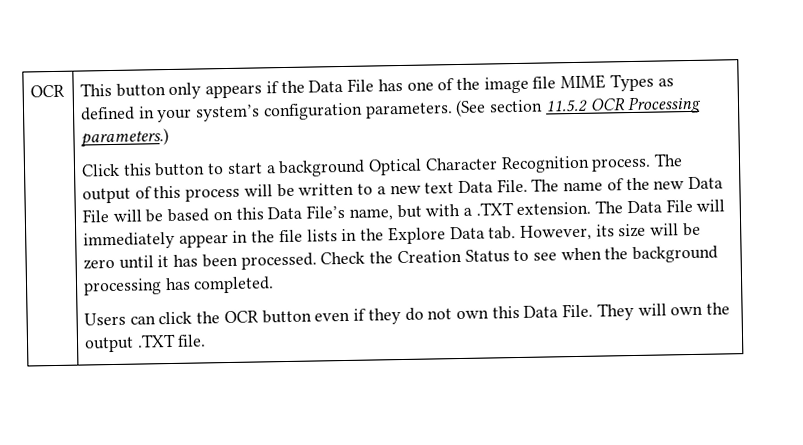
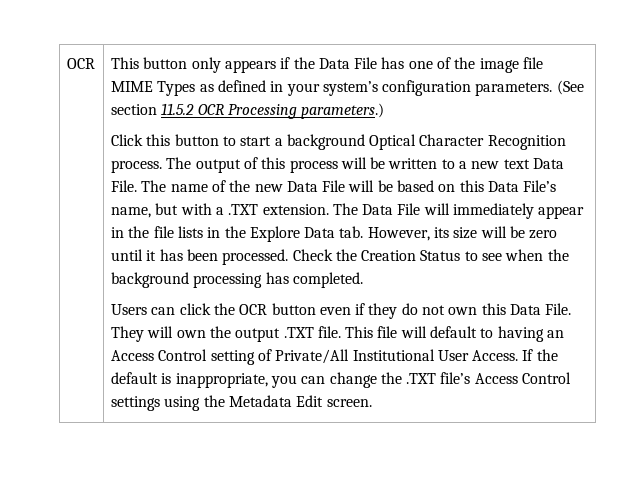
(207, 340) none -> [345,326,565,342] [110,349,558,365] [110,372,572,388] [110,395,372,411] This file will default to having an Access Control setting of Private/All Institutional User Access. If the default is inappropriate, you can change the .TXT file’s Access Control settings using the Metadata Edit screen.

